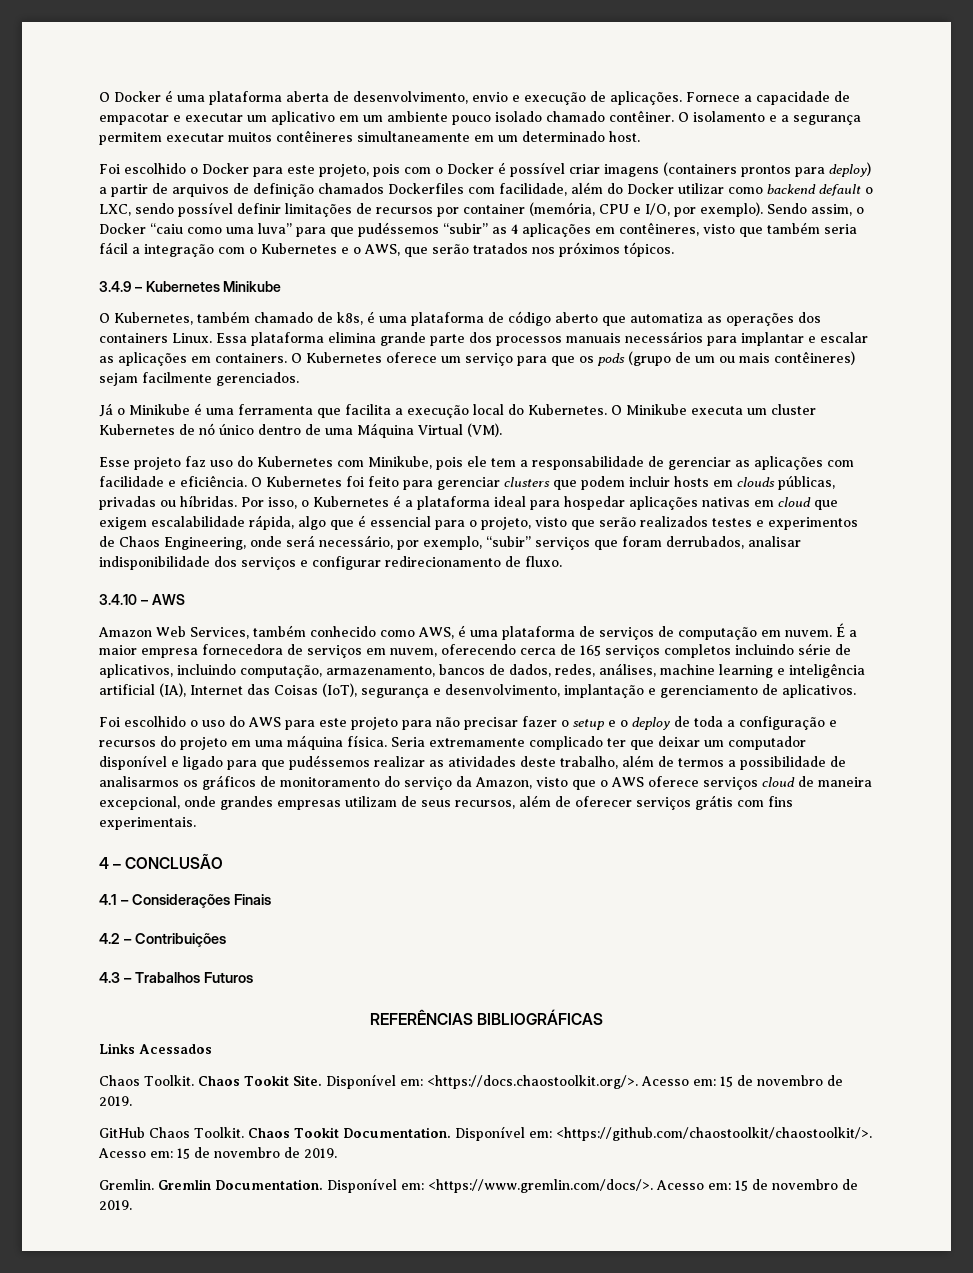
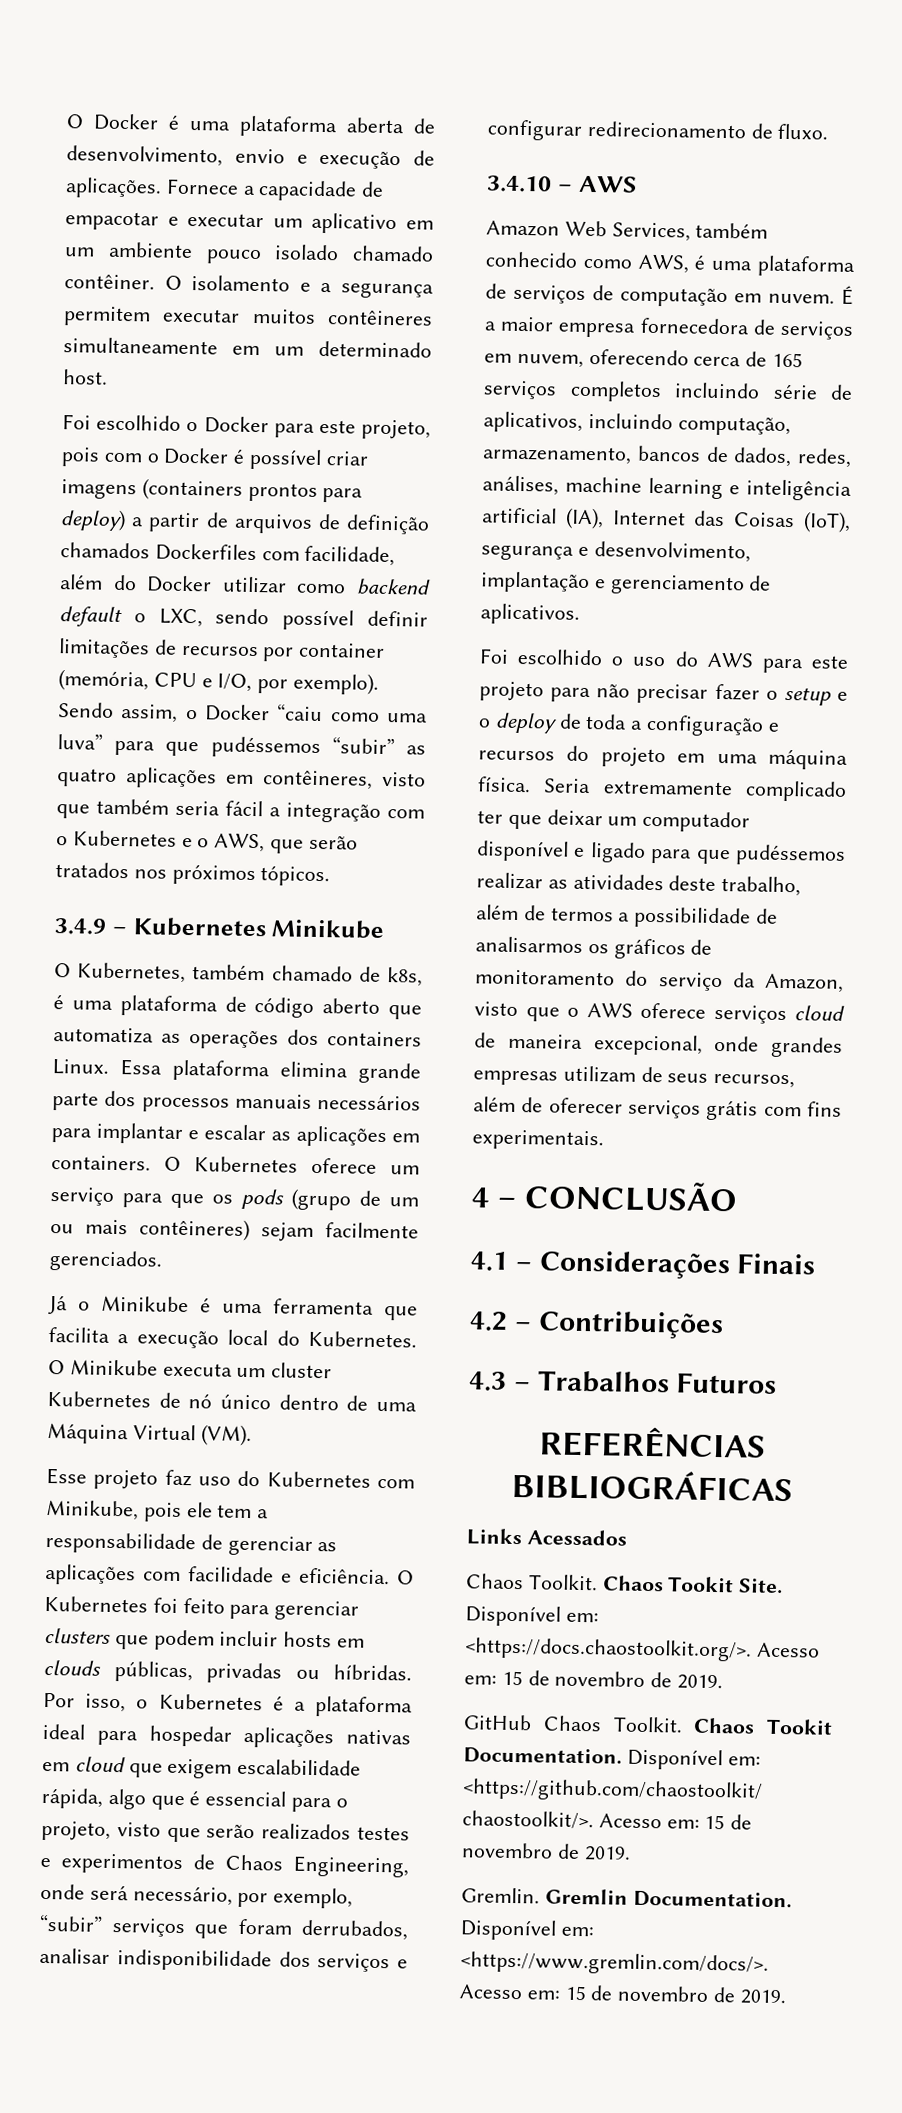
[511,224,518,234] 4 -> [57,768,117,787] quatro

